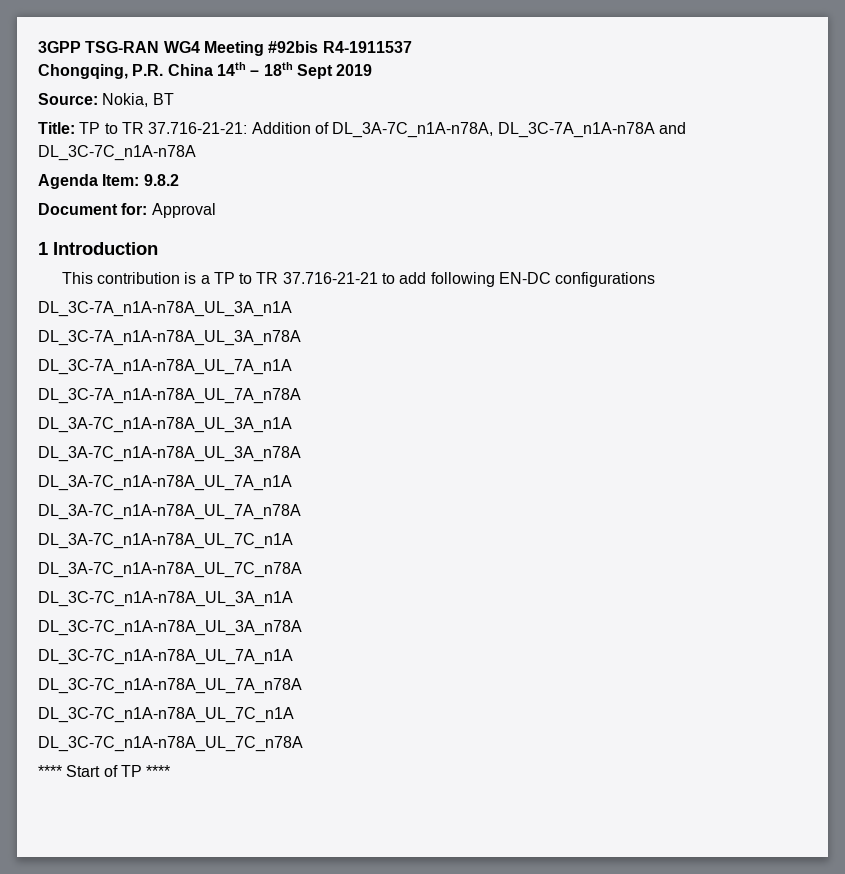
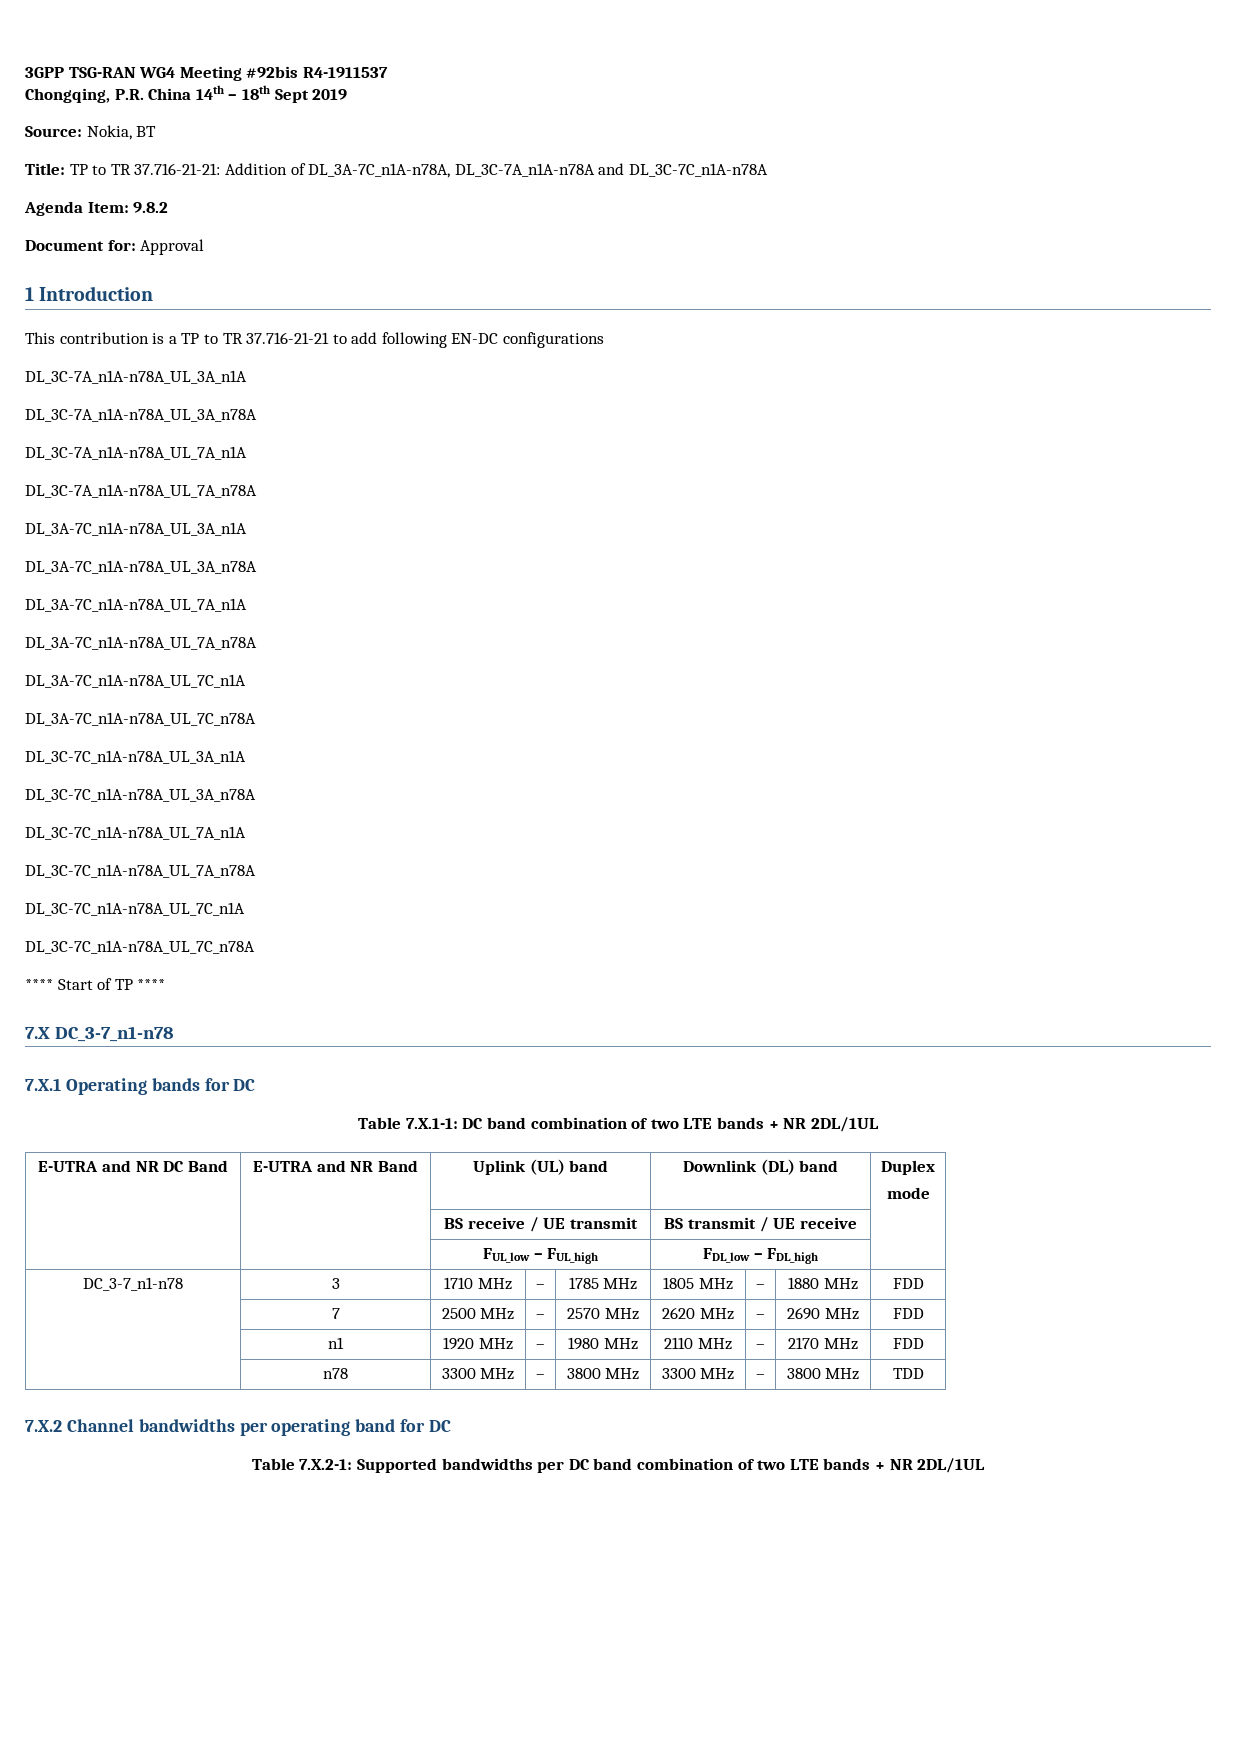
(171, 771) none -> [25,1026,174,1042] [25,1078,256,1095] [358,1117,879,1132] [38,1160,228,1172] [253,1160,418,1172] [472,1159,609,1175] [682,1159,839,1175] [881,1160,935,1175] [886,1187,930,1199] [444,1217,638,1232] [664,1217,857,1232] [482,1248,599,1264] [702,1248,819,1264] [83,1277,183,1291] [331,1278,340,1289] [444,1277,512,1290] [536,1284,545,1289] [568,1277,638,1290] [663,1277,733,1290] [756,1284,765,1289] [788,1277,858,1290] [892,1278,924,1289] [331,1308,340,1319] [441,1308,515,1320] [536,1314,545,1319] [567,1308,639,1320] [662,1307,734,1320] [756,1314,765,1319] [787,1307,859,1320] [892,1308,924,1319] [328,1337,344,1349] [443,1337,513,1350] [536,1344,545,1349] [568,1337,638,1350] [664,1337,732,1350] [756,1344,765,1349] [788,1337,858,1350] [892,1338,924,1349] [323,1368,348,1379] [441,1368,515,1380] [536,1374,545,1379] [566,1368,640,1380] [661,1368,735,1380] [756,1374,765,1379] [786,1368,860,1380] [892,1368,924,1379] [25,1419,452,1436] [251,1458,986,1473] // 7.X DC_3-7_n1-n78 // 7.X.1 Operating bands for DC // Table 7.X.1-1: DC band combination of two LTE bands + NR 2DL/1UL // E-UTRA and NR DC Band | E-UTRA and NR Band | Uplink (UL) band | Downlink (DL) band | Duplex // mode // | | BS receive / UE transmit | BS transmit / UE receive | // | | FUL_low – FUL_high | FDL_low – FDL_high | // DC_3-7_n1-n78 | 3 | 1710 MHz | – | 1785 MHz | 1805 MHz | – | 1880 MHz | FDD // | 7 | 2500 MHz | – | 2570 MHz | 2620 MHz | – | 2690 MHz | FDD // | n1 | 1920 MHz | – | 1980 MHz | 2110 MHz | – | 2170 MHz | FDD // | n78 | 3300 MHz | – | 3800 MHz | 3300 MHz | – | 3800 MHz | TDD // 7.X.2 Channel bandwidths per operating band for DC // Table 7.X.2-1: Supported bandwidths per DC band combination of two LTE bands + NR 2DL/1UL

